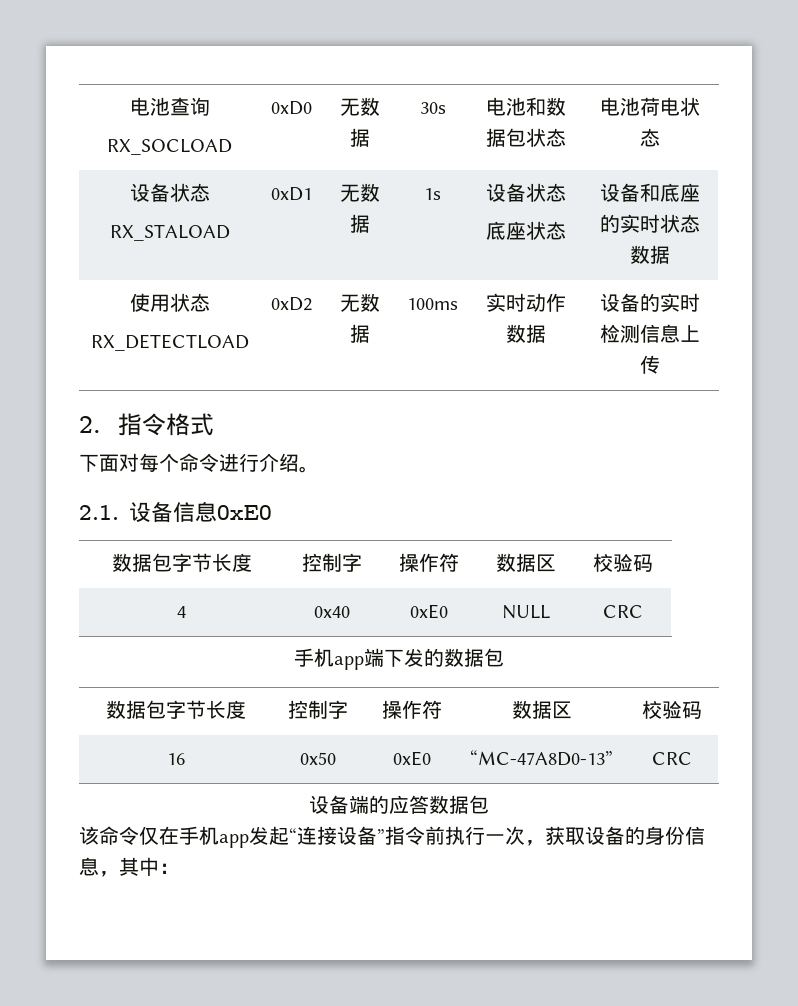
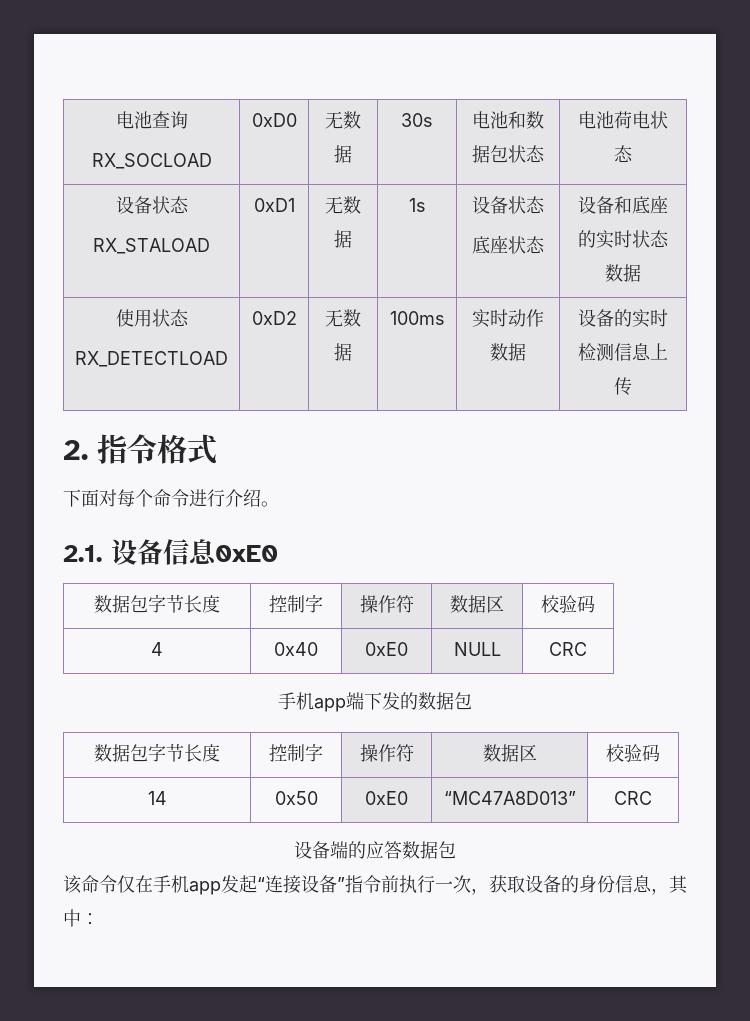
[166,753,185,765] 16 -> [147,791,167,805] 14
[470,750,613,766] “MC-47A8D0-13” -> [443,791,576,805] “MC47A8D013”

